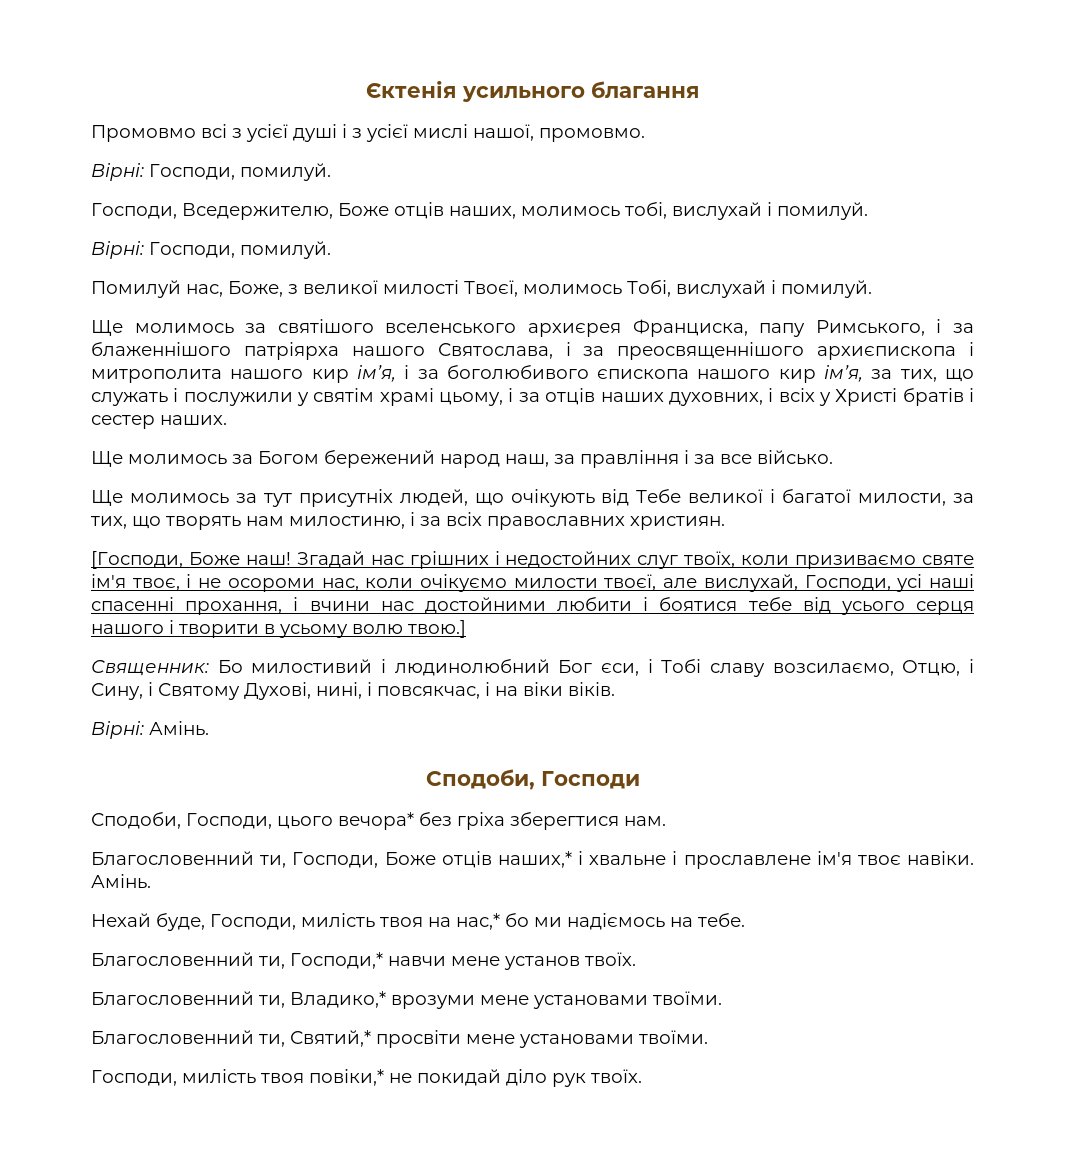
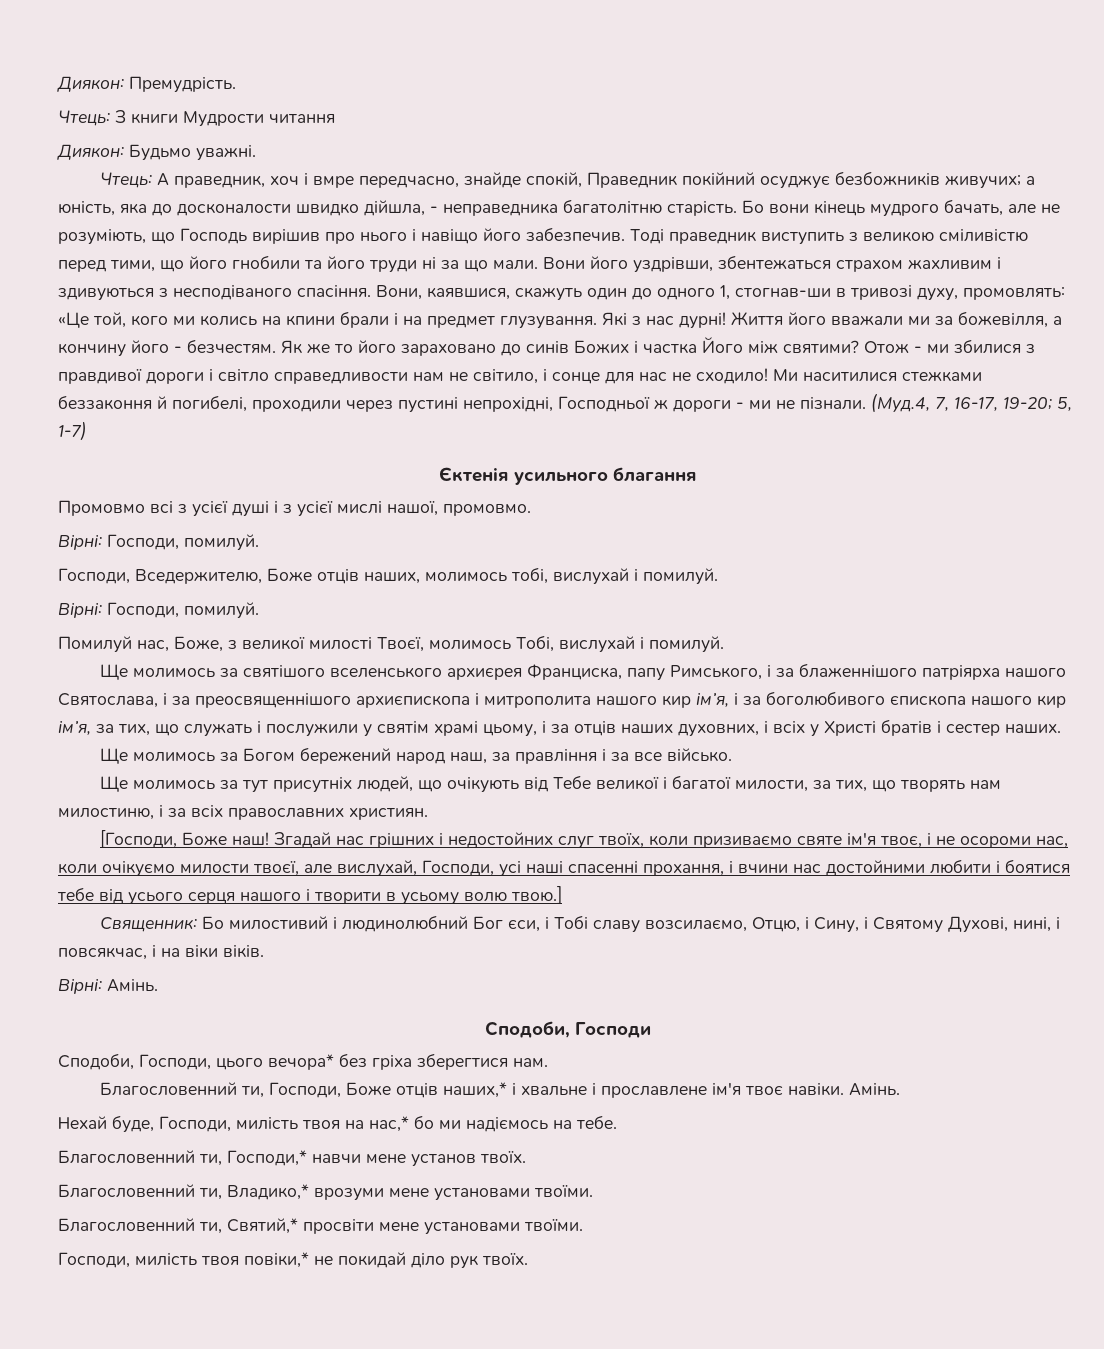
(365, 89) none -> [57,76,236,93] [58,110,335,127] [57,144,256,161] [100,171,1036,189] [58,199,1060,217] [58,227,1028,245] [58,255,1001,273] [58,285,1065,301] [58,311,1062,329] [58,337,1035,357] [58,368,982,384] [58,393,1072,413] [58,421,87,441] Диякон: Премудрість. // Чтець: З книги Мудрости читання // Диякон: Будьмо уважні. // Чтець: А праведник, хоч і вмре передчасно, знайде спокій, Праведник покійний осуджує безбожників живучих; а юність, яка до досконалости швидко дійшла, - неправедника багатолітню старість. Бо вони кінець мудрого бачать, але не розуміють, що Господь вирішив про нього і навіщо його забезпечив. Тоді праведник виступить з великою сміливістю перед тими, що його гнобили та його труди ні за що мали. Вони його уздрівши, збентежаться страхом жахливим і здивуються з несподіваного спасіння. Вони, каявшися, скажуть один до одного 1, стогнав-ши в тривозі духу, промовлять: «Це той, кого ми колись на кпини брали і на предмет глузування. Які з нас дурні! Життя його вважали ми за божевілля, а кончину його - безчестям. Як же то його зараховано до синів Божих і частка Його між святими? Отож - ми збилися з правдивої дороги і світло справедливости нам не світило, і сонце для нас не сходило! Ми наситилися стежками беззаконня й погибелі, проходили через пустині непрохідні, Господньої ж дороги - ми не пізнали. (Муд.4, 7, 16-17, 19-20; 5, 1-7) //

